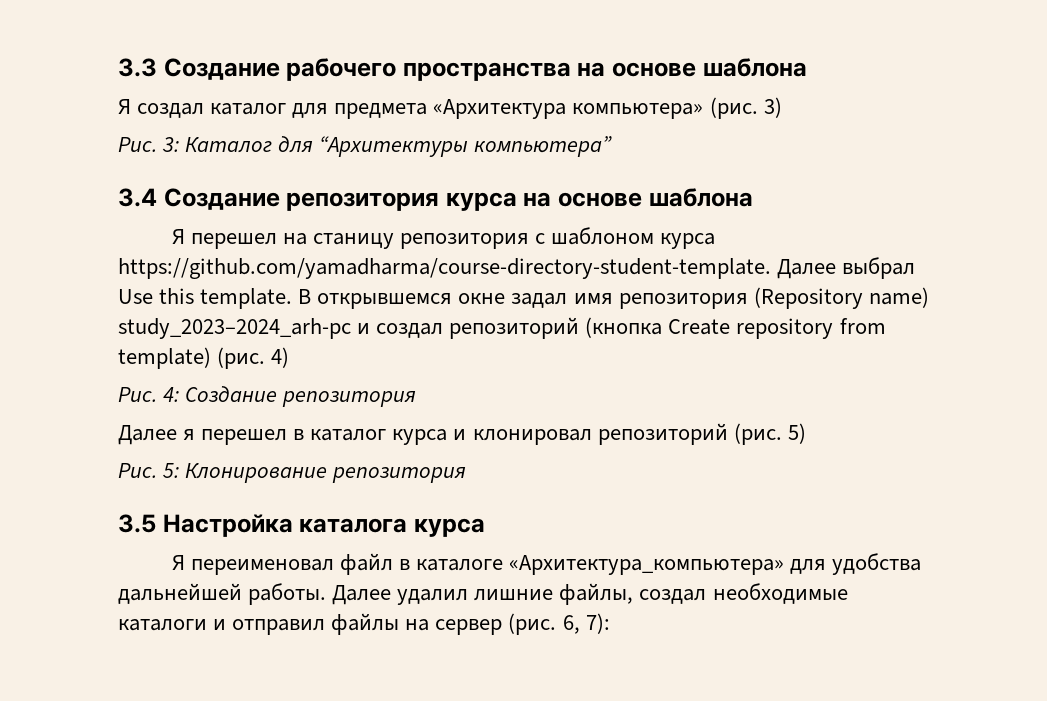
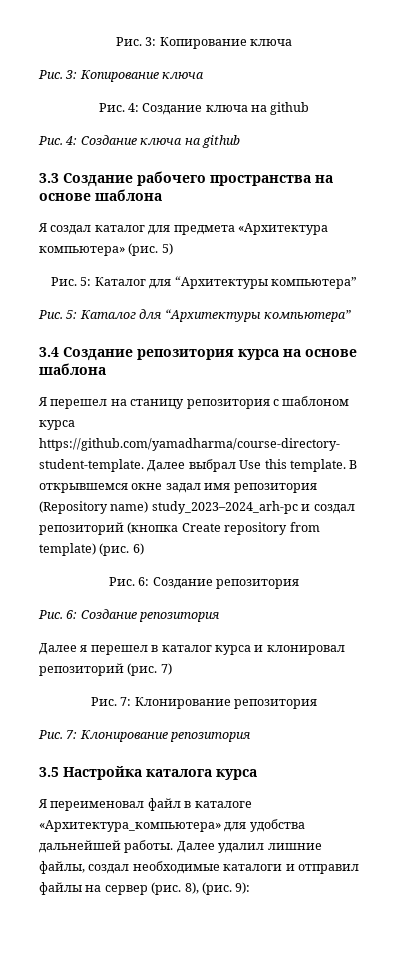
(118, 67) none -> [115,37,293,49] [38,70,205,82] [98,102,310,115] [38,135,240,148] Рис. 3: Копирование ключа // Рис. 3: Копирование ключа // Рис. 4: Создание ключа на github // Рис. 4: Создание ключа на github //
[763,97,782,118] [118,137,180,152] 3) // Рис. 3: -> [161,243,173,255] [51,276,357,289] [38,310,78,319] 5) // Рис. 5: Каталог для “Архитектуры компьютера” // Рис. 5:
[271,347,290,368] [118,387,180,402] 4) // Рис. 4: -> [132,543,144,555] [108,577,300,589] [38,610,78,619] 6) // Рис. 6: Создание репозитория // Рис. 6:
[787,423,806,444] [118,463,180,478] 5) // Рис. 5: -> [160,663,172,675] [90,697,318,709] [38,730,78,739] 7) // Рис. 7: Клонирование репозитория // Рис. 7:
[562,613,610,634] 6, 7): -> [184,882,251,895] 8), (рис. 9):

